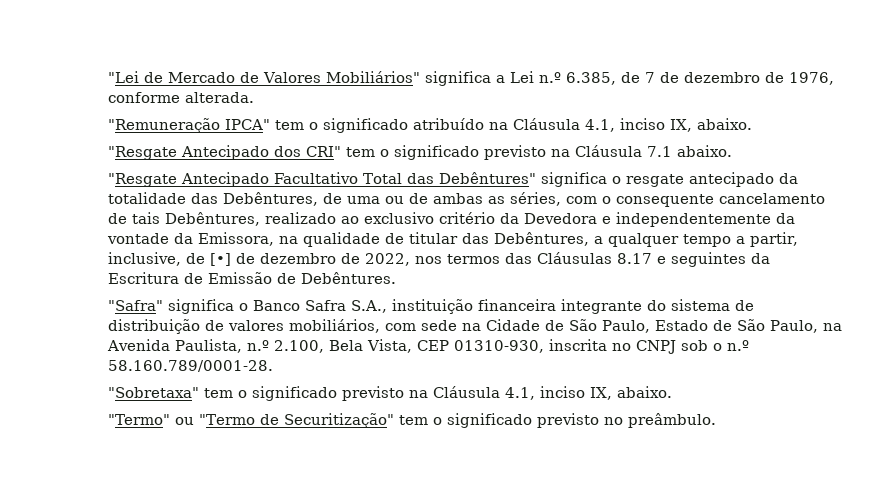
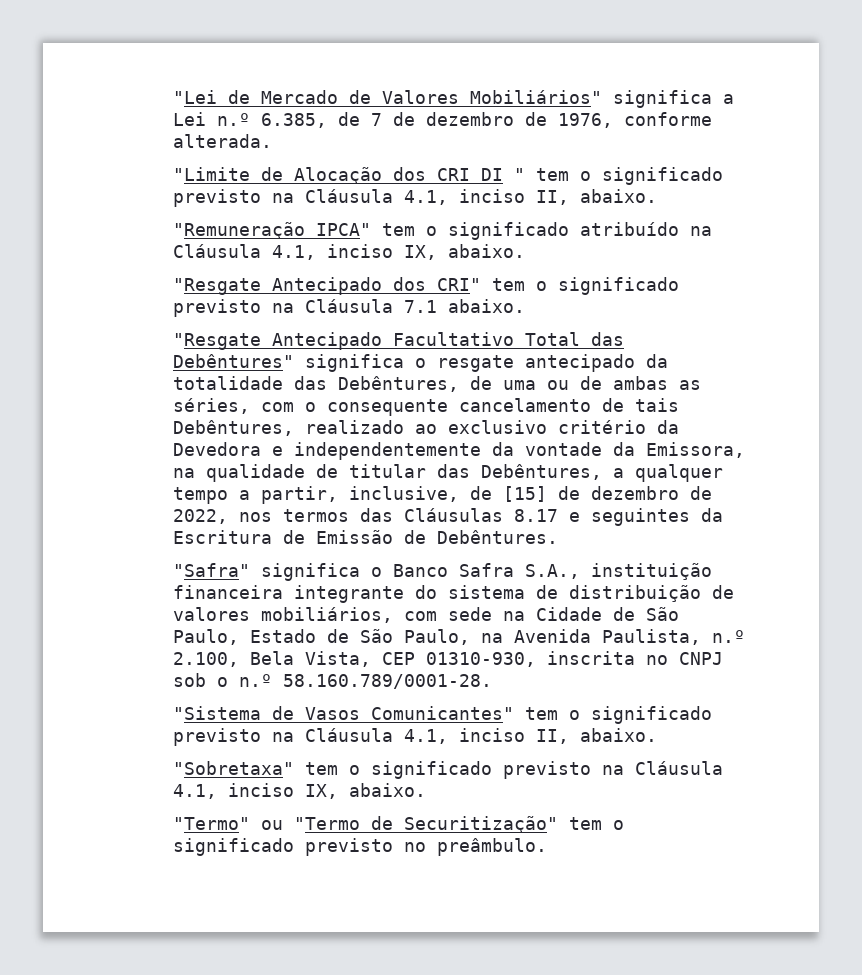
(254, 97) none -> [173,167,724,185] [173,189,658,207] // "Limite de Alocação dos CRI DI " tem o significado previsto na Cláusula 4.1, inciso II, abaixo.
[209,253,231,266] [•] -> [503,486,548,502] [15]
(273, 366) none -> [173,706,713,724] [173,728,658,746] // "Sistema de Vasos Comunicantes" tem o significado previsto na Cláusula 4.1, inciso II, abaixo.

